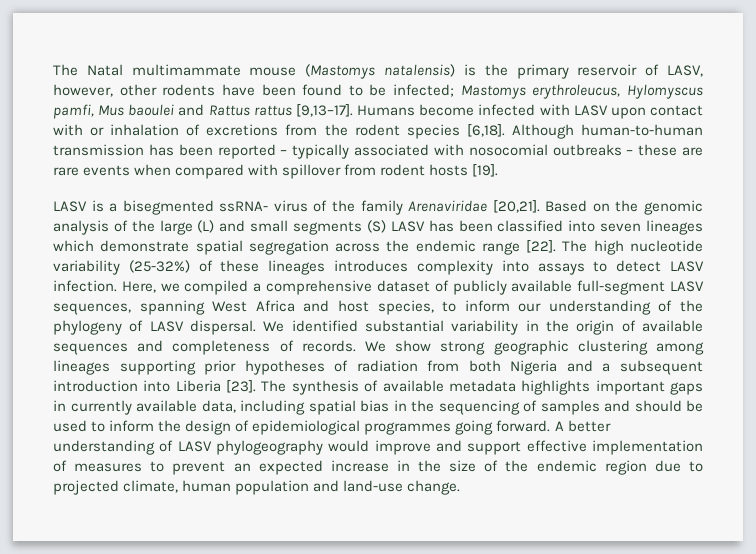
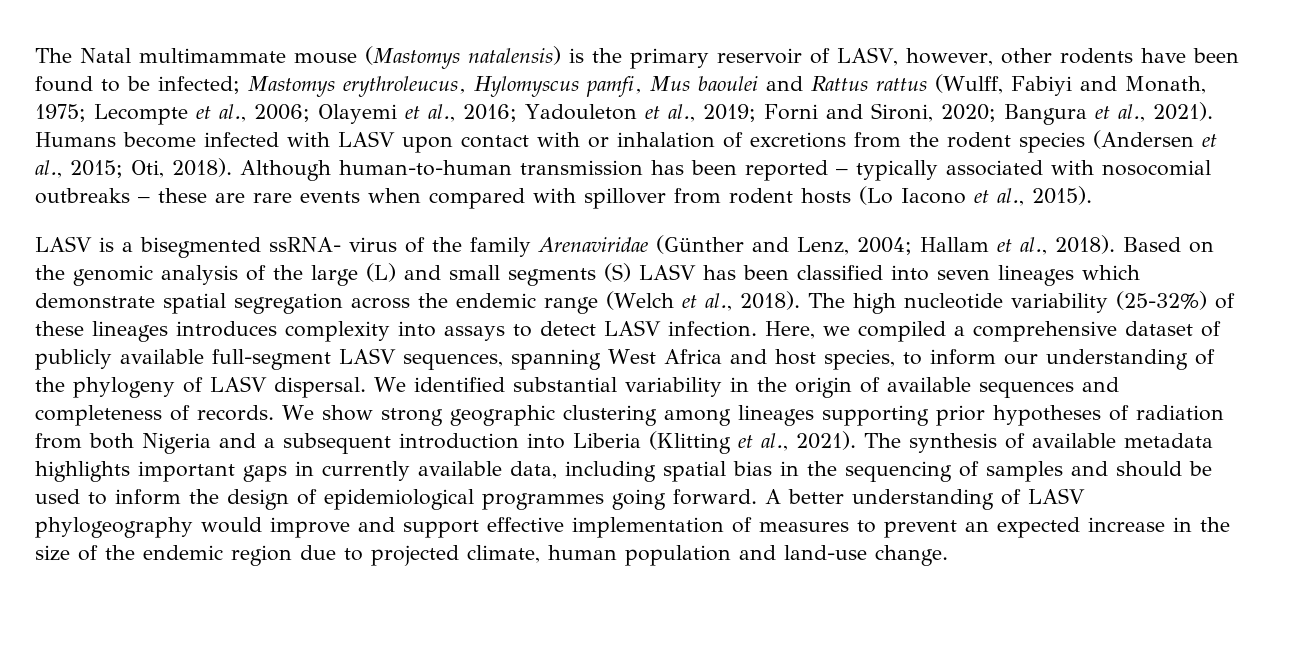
[295,104,353,117] [9,13–17]. -> [935,74,1206,96] [35,102,1213,125] (Wulff, Fabiyi and Monath, 1975; Lecompte et al., 2006; Olayemi et al., 2016; Yadouleton et al., 2019; Forni and Sironi, 2020; Bangura et al., 2021).
[466,124,505,137] [6,18]. -> [1093,130,1217,149] [35,158,232,178] (Andersen et al., 2015; Oti, 2018).
[472,164,499,177] [19]. -> [859,186,1092,206] (Lo Iacono et al., 2015).
[492,200,540,213] [20,21]. -> [656,235,1115,255] (Günther and Lenz, 2004; Hallam et al., 2018).
[526,240,557,253] [22]. -> [606,291,800,311] (Welch et al., 2018).
[226,380,257,393] [23]. -> [649,431,856,454] (Klitting et al., 2021).

